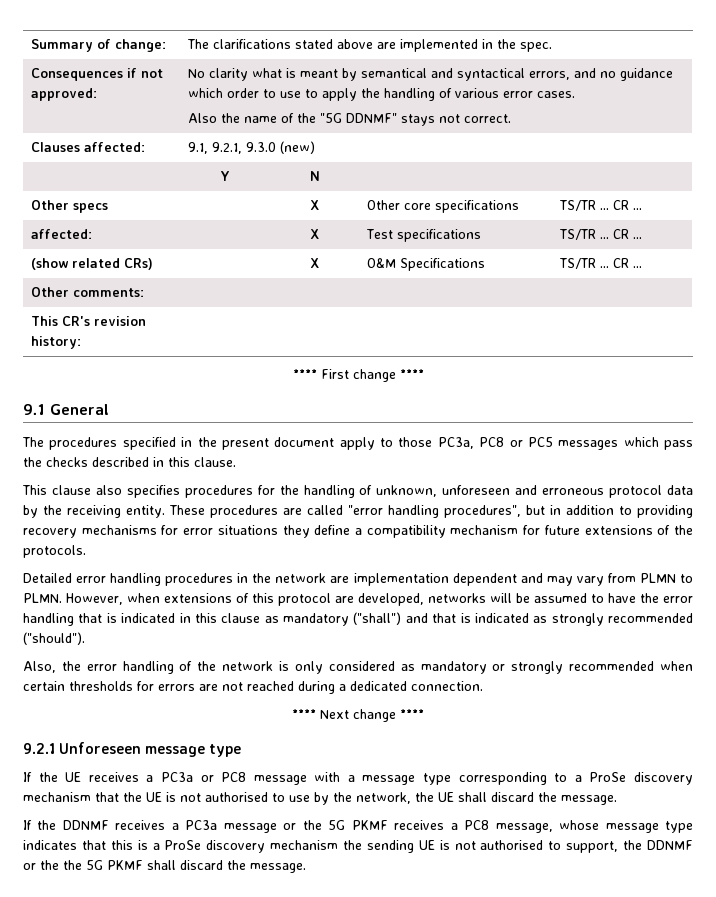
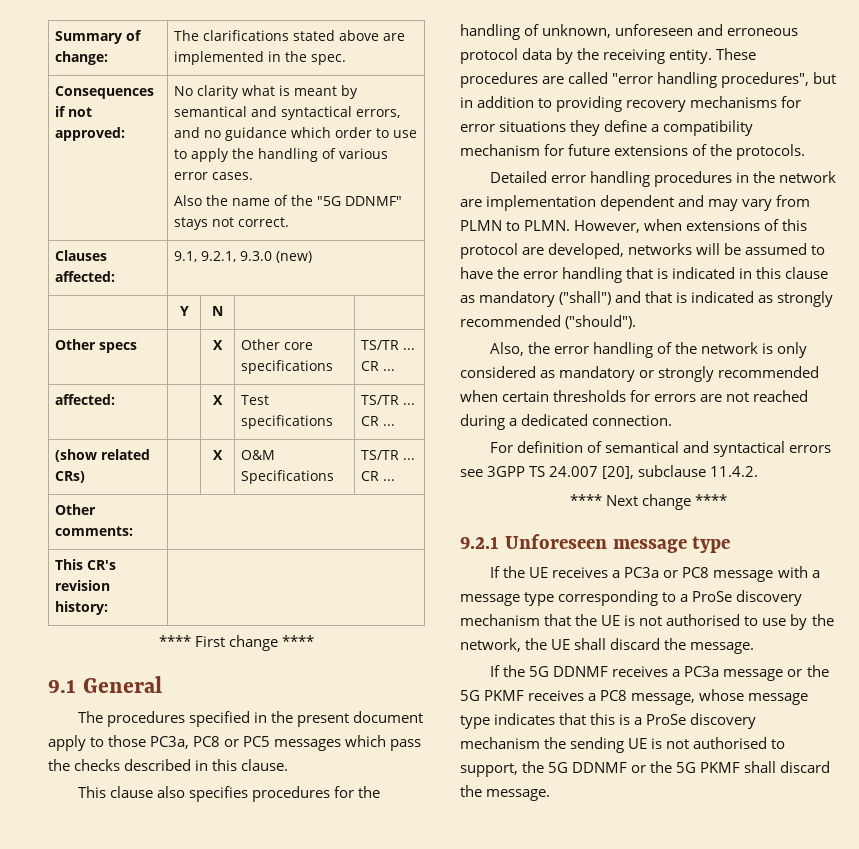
(483, 686) none -> [490,441,832,457] [460,465,759,479] // For definition of semantical and syntactical errors see 3GPP TS 24.007 [20], subclause 11.4.2.
(57, 825) none -> [529,666,550,677] 5G
(643, 845) none -> [548,762,569,773] 5G
[63,860,82,870] the -> (673, 767) none

